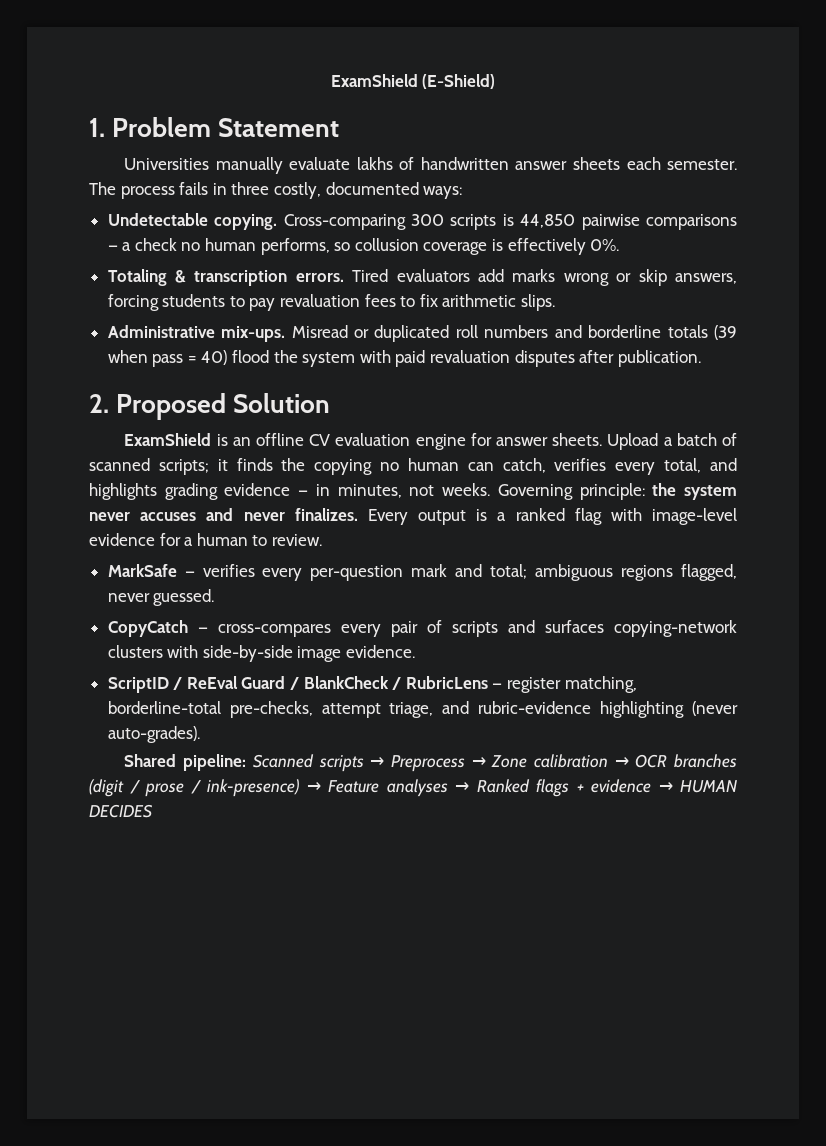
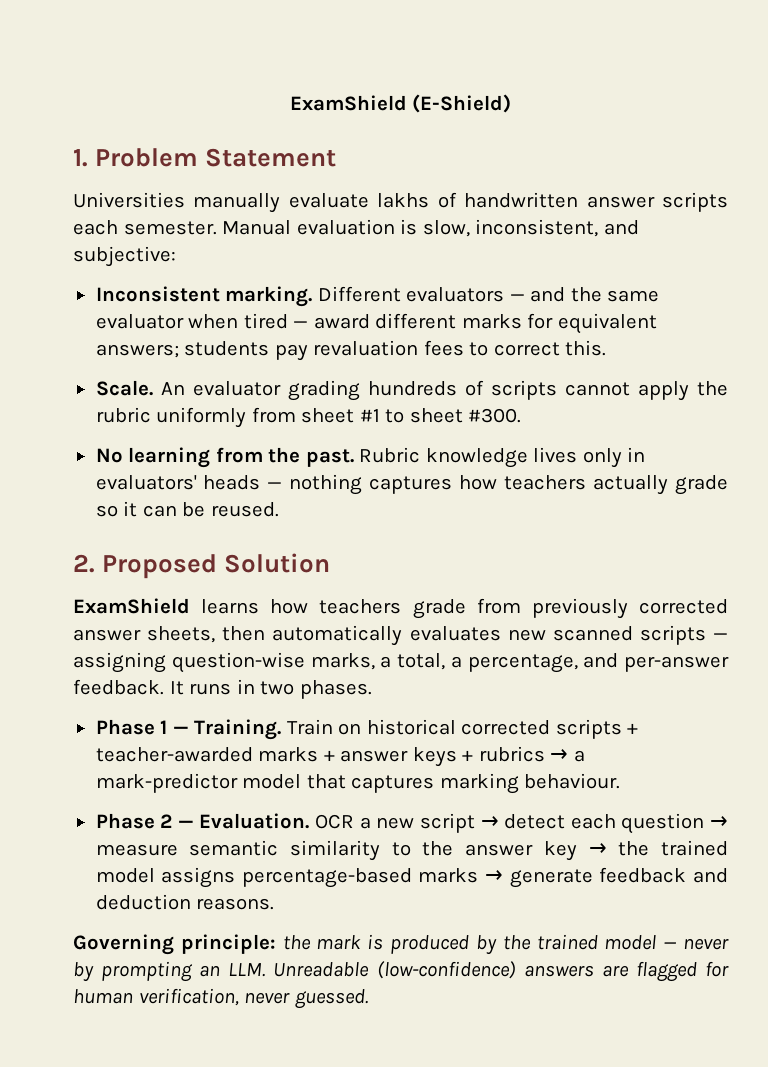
[572,157,620,170] sheets -> [662,192,729,212] scripts
[89,182,463,199] [107,213,737,230] [107,238,620,255] [107,269,737,286] [107,294,556,311] [107,325,737,342] [107,350,701,367] [89,393,331,420] [124,433,737,450] [89,458,737,475] [89,483,738,500] [89,508,737,525] [89,533,322,546] [107,564,737,581] [107,589,215,606] [107,620,737,637] [107,645,416,662] [107,676,637,693] [107,701,738,718] [107,726,200,743] [124,754,737,772] [89,779,737,797] [89,804,153,818] The process fails in three costly, documented ways: // Undetectable copying. Cross-comparing 300 scripts is 44,850 pairwise comparisons — a check no human performs, so collusion coverage is effectively 0%. // Totaling & transcription errors. Tired evaluators add marks wrong or skip answers, forcing students to pay revaluation fees to fix arithmetic slips. // Administrative mix-ups. Misread or duplicated roll numbers and borderline totals (39 when pass = 40) flood the system with paid revaluation disputes after publication. // 2. Proposed Solution // ExamShield is an offline CV evaluation engine for answer sheets. Upload a batch of scanned scripts; it finds the copying no human can catch, verifies every total, and highlights grading evidence — in minutes, not weeks. Governing principle: the system never accuses and never finalizes. Every output is a ranked flag with image-level evidence for a human to review. // MarkSafe — verifies every per-question mark and total; ambiguous regions flagged, never guessed. // CopyCatch — cross-compares every pair of scripts and surfaces copying-network clusters with side-by-side image evidence. // ScriptID / ReEval Guard / BlankCheck / RubricLens — register matching, borderline-total pre-checks, attempt triage, and rubric-evidence highlighting (never auto-grades). // Shared pipeline: Scanned scripts → Preprocess → Zone calibration → OCR branches (digit / prose / ink-presence) → Feature analyses → Ranked flags + evidence → HUMAN DECIDES -> [222,219,639,237] [73,246,176,267] [95,286,660,307] [95,313,657,334] [95,340,607,361] [95,380,728,401] [95,407,522,428] [95,447,646,468] [95,474,728,495] [95,501,279,517] [73,553,331,579] [73,598,728,619] [73,625,728,646] [73,652,729,673] [73,679,372,699] [95,719,639,740] [95,746,585,767] [95,773,621,794] [95,813,729,834] [95,840,729,861] [95,867,728,888] [95,894,275,910] [73,934,730,955] [73,961,729,982] [73,988,368,1009] Manual evaluation is slow, inconsistent, and subjective: // Inconsistent marking. Different evaluators — and the same evaluator when tired — award different marks for equivalent answers; students pay revaluation fees to correct this. // Scale. An evaluator grading hundreds of scripts cannot apply the rubric uniformly from sheet #1 to sheet #300. // No learning from the past. Rubric knowledge lives only in evaluators' heads — nothing captures how teachers actually grade so it can be reused. // 2. Proposed Solution // ExamShield learns how teachers grade from previously corrected answer sheets, then automatically evaluates new scanned scripts — assigning question-wise marks, a total, a percentage, and per-answer feedback. It runs in two phases. // Phase 1 — Training. Train on historical corrected scripts + teacher-awarded marks + answer keys + rubrics → a mark-predictor model that captures marking behaviour. // Phase 2 — Evaluation. OCR a new script → detect each question → measure semantic similarity to the answer key → the trained model assigns percentage-based marks → generate feedback and deduction reasons. // Governing principle: the mark is produced by the trained model — never by prompting an LLM. Unreadable (low-confidence) answers are flagged for human verification, never guessed.

